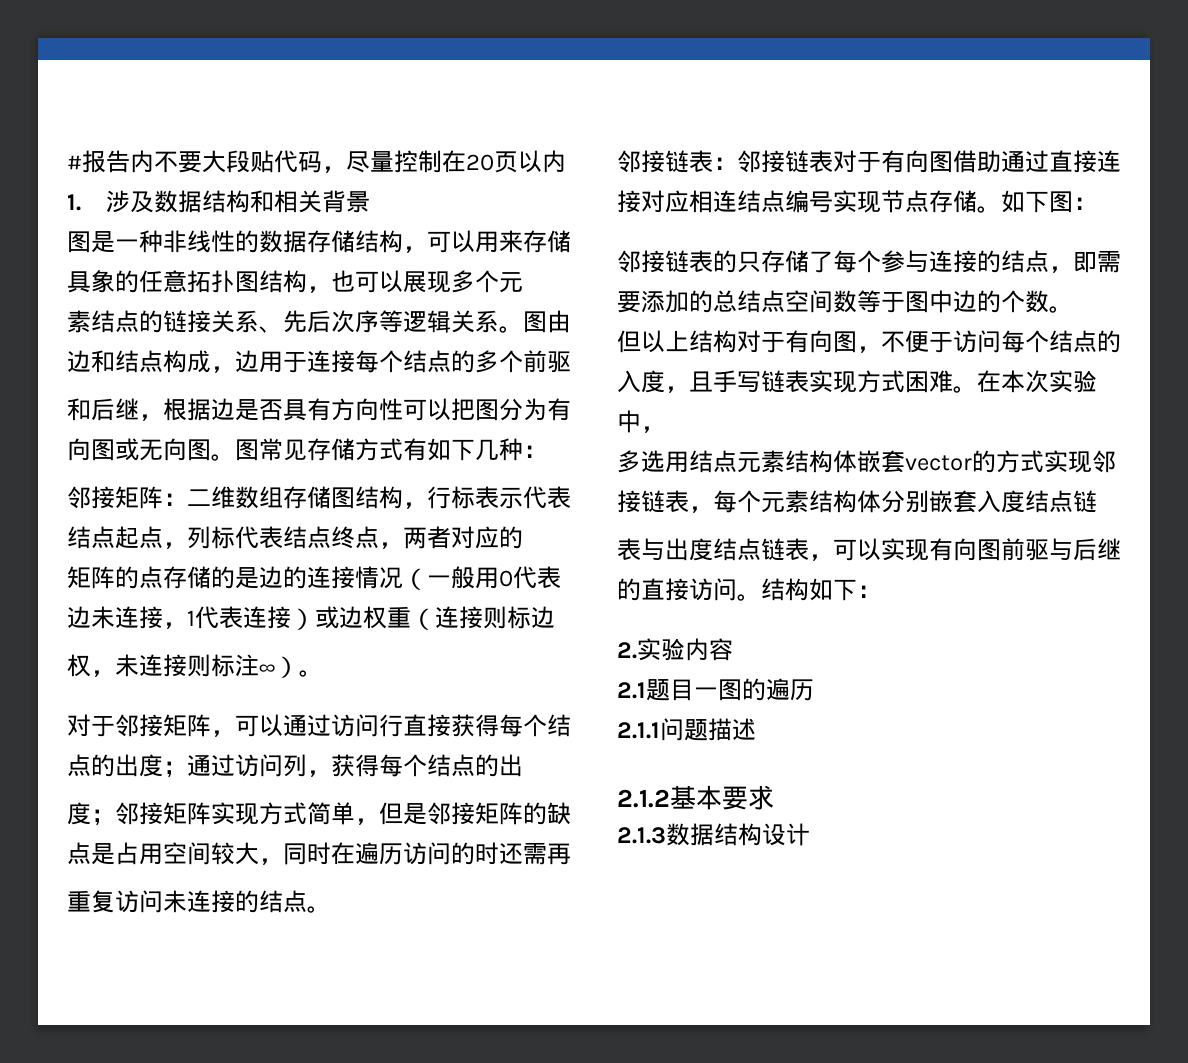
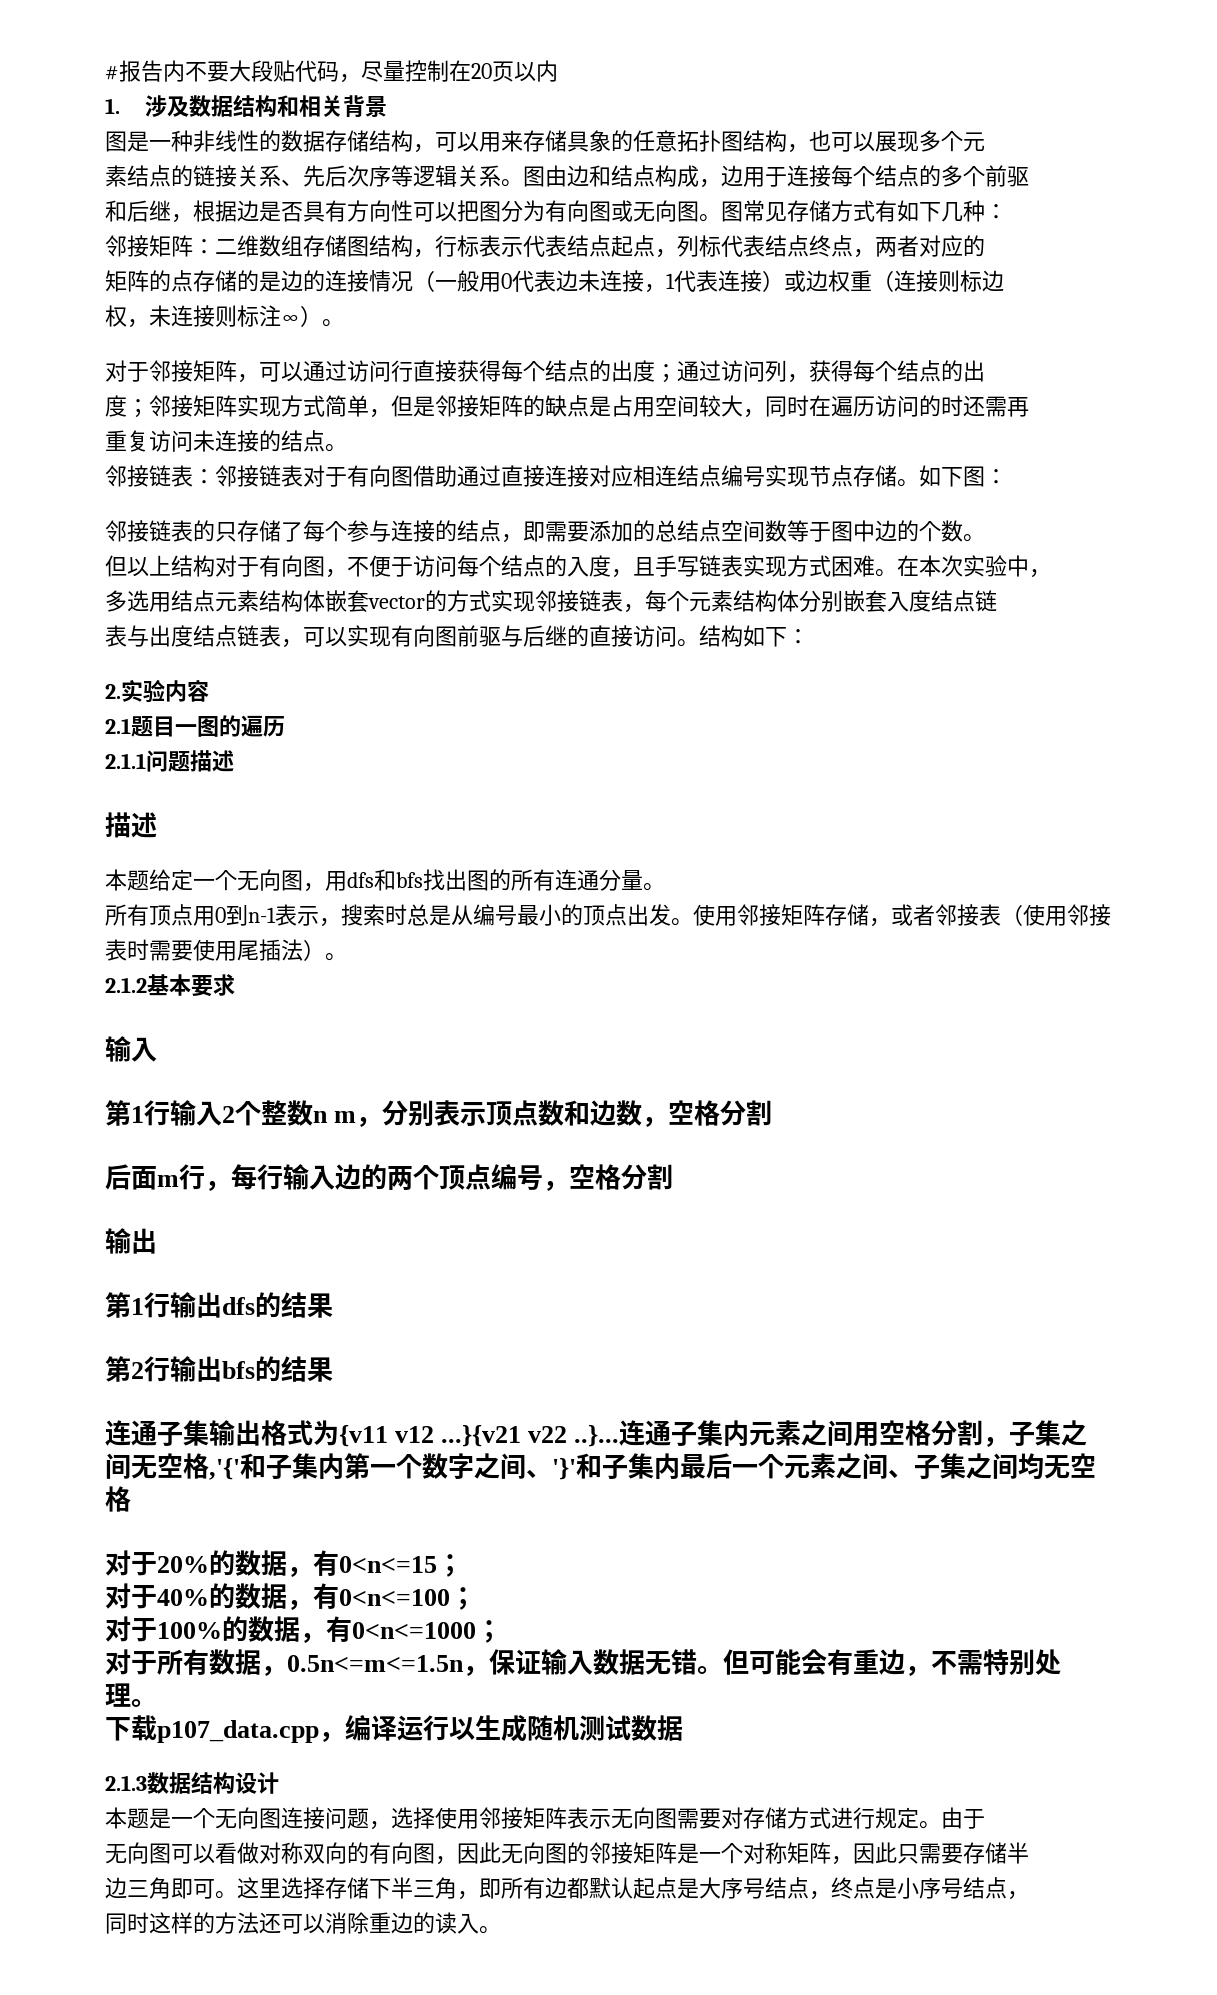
[617,785,774,810] [617,823,810,846] 2.1.2基本要求 // 2.1.3数据结构设计 -> [105,812,157,838] [105,869,665,892] [105,904,1111,927] [105,939,347,961] [105,974,235,997] [105,1036,157,1062] [105,1100,773,1127] [105,1164,673,1191] [105,1228,157,1254] [105,1292,333,1318] [105,1356,333,1382] [105,1420,1088,1447] [105,1453,1096,1480] [105,1486,131,1512] [105,1550,463,1577] [105,1583,476,1610] [105,1616,502,1643] [105,1649,1061,1676] [105,1683,157,1707] [105,1715,683,1743] [105,1772,279,1794] [105,1807,985,1830] [105,1842,1029,1865] [105,1877,1029,1900] [105,1912,501,1934] 描述 // 本题给定一个无向图，用dfs和bfs找出图的所有连通分量。 // 所有顶点用0到n-1表示，搜索时总是从编号最小的顶点出发。使用邻接矩阵存储，或者邻接表（使用邻接表时需要使用尾插法）。 // 2.1.2基本要求 // 输入 // 第1行输入2个整数n m，分别表示顶点数和边数，空格分割 // 后面m行，每行输入边的两个顶点编号，空格分割 // 输出 // 第1行输出dfs的结果 // 第2行输出bfs的结果 // 连通子集输出格式为{v11 v12 ...}{v21 v22 ..}...连通子集内元素之间用空格分割，子集之间无空格,'{'和子集内第一个数字之间、'}'和子集内最后一个元素之间、子集之间均无空格 // 对于20%的数据，有0<n<=15； // 对于40%的数据，有0<n<=100； // 对于100%的数据，有0<n<=1000； // 对于所有数据，0.5n<=m<=1.5n，保证输入数据无错。但可能会有重边，不需特别处理。 // 下载p107_data.cpp，编译运行以生成随机测试数据 // 2.1.3数据结构设计 // 本题是一个无向图连接问题，选择使用邻接矩阵表示无向图需要对存储方式进行规定。由于 // 无向图可以看做对称双向的有向图，因此无向图的邻接矩阵是一个对称矩阵，因此只需要存储半 // 边三角即可。这里选择存储下半三角，即所有边都默认起点是大序号结点，终点是小序号结点， // 同时这样的方法还可以消除重边的读入。

